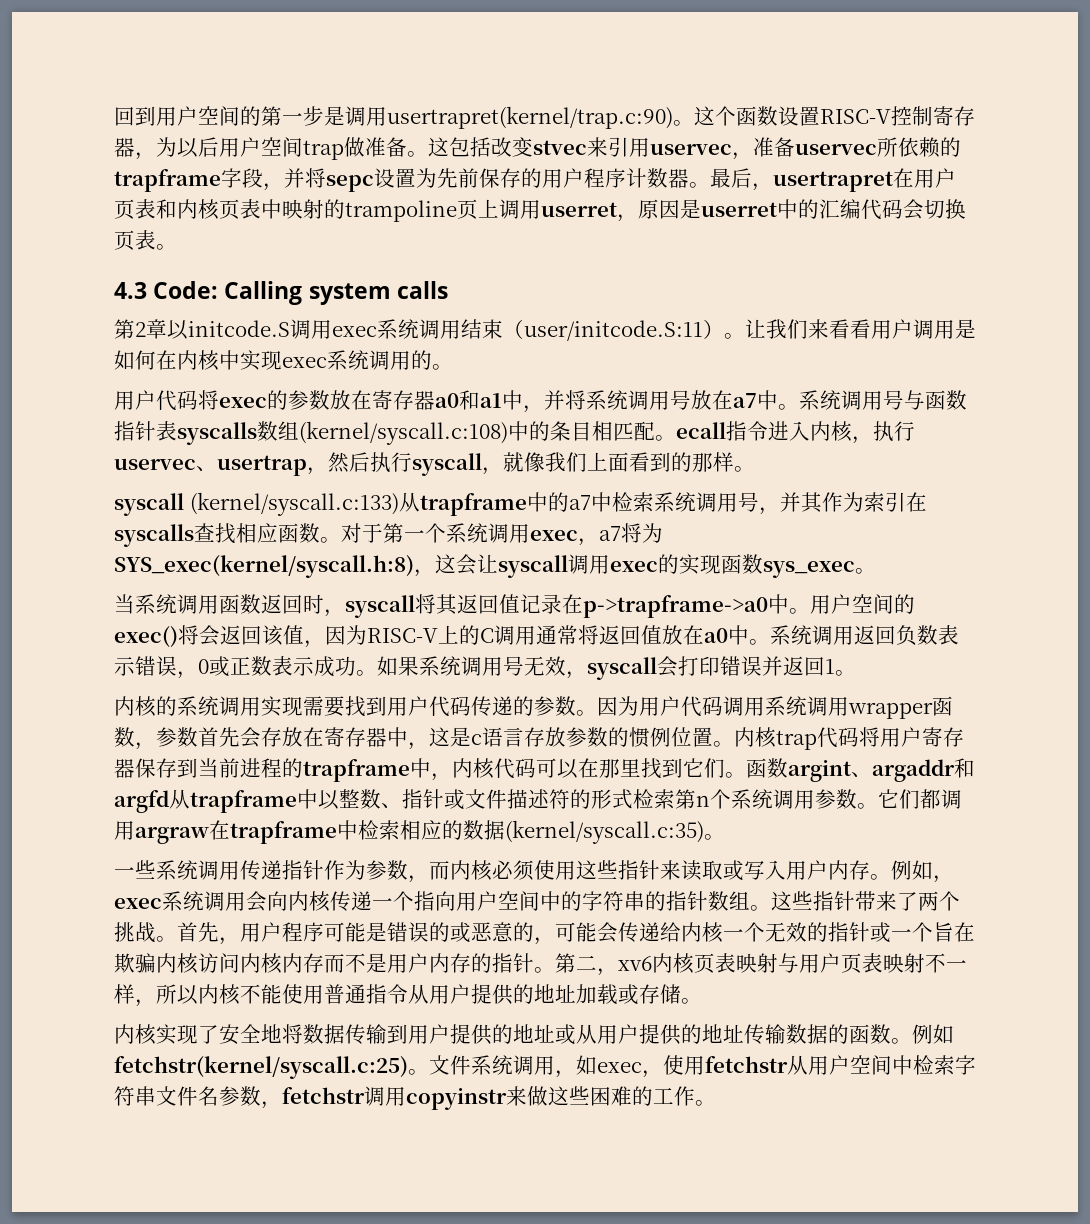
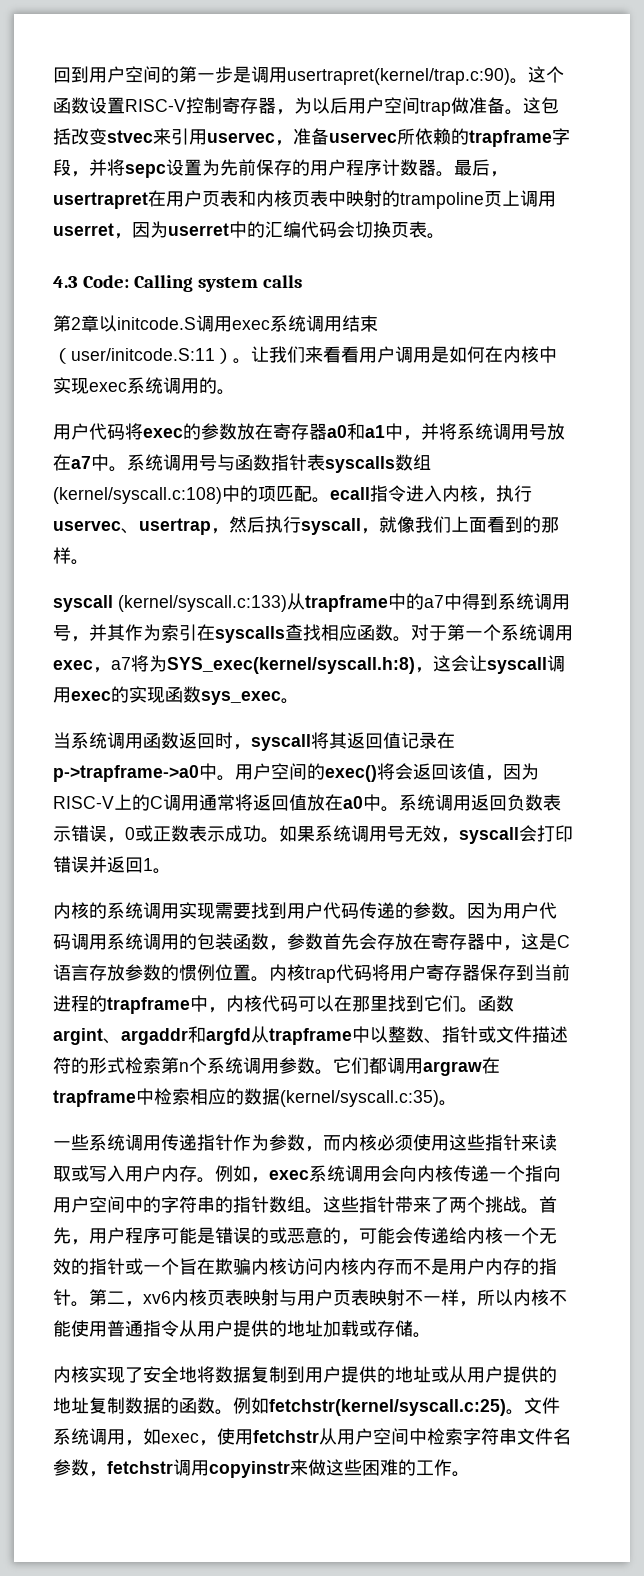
[638,199,701,219] 原因是 -> [132,221,168,238] 因为
[550,421,613,441] 条目相 -> [258,486,276,502] 项
[611,492,654,512] 检索 -> [462,593,498,610] 得到
[848,702,933,719] wrapper -> [179,933,233,950] 的包装
[471,734,482,745] c -> [557,935,570,948] C
[345,1024,387,1044] 传输 -> [251,1366,287,1383] 复制
[744,1024,786,1044] 传输 -> [89,1397,125,1414] 复制

